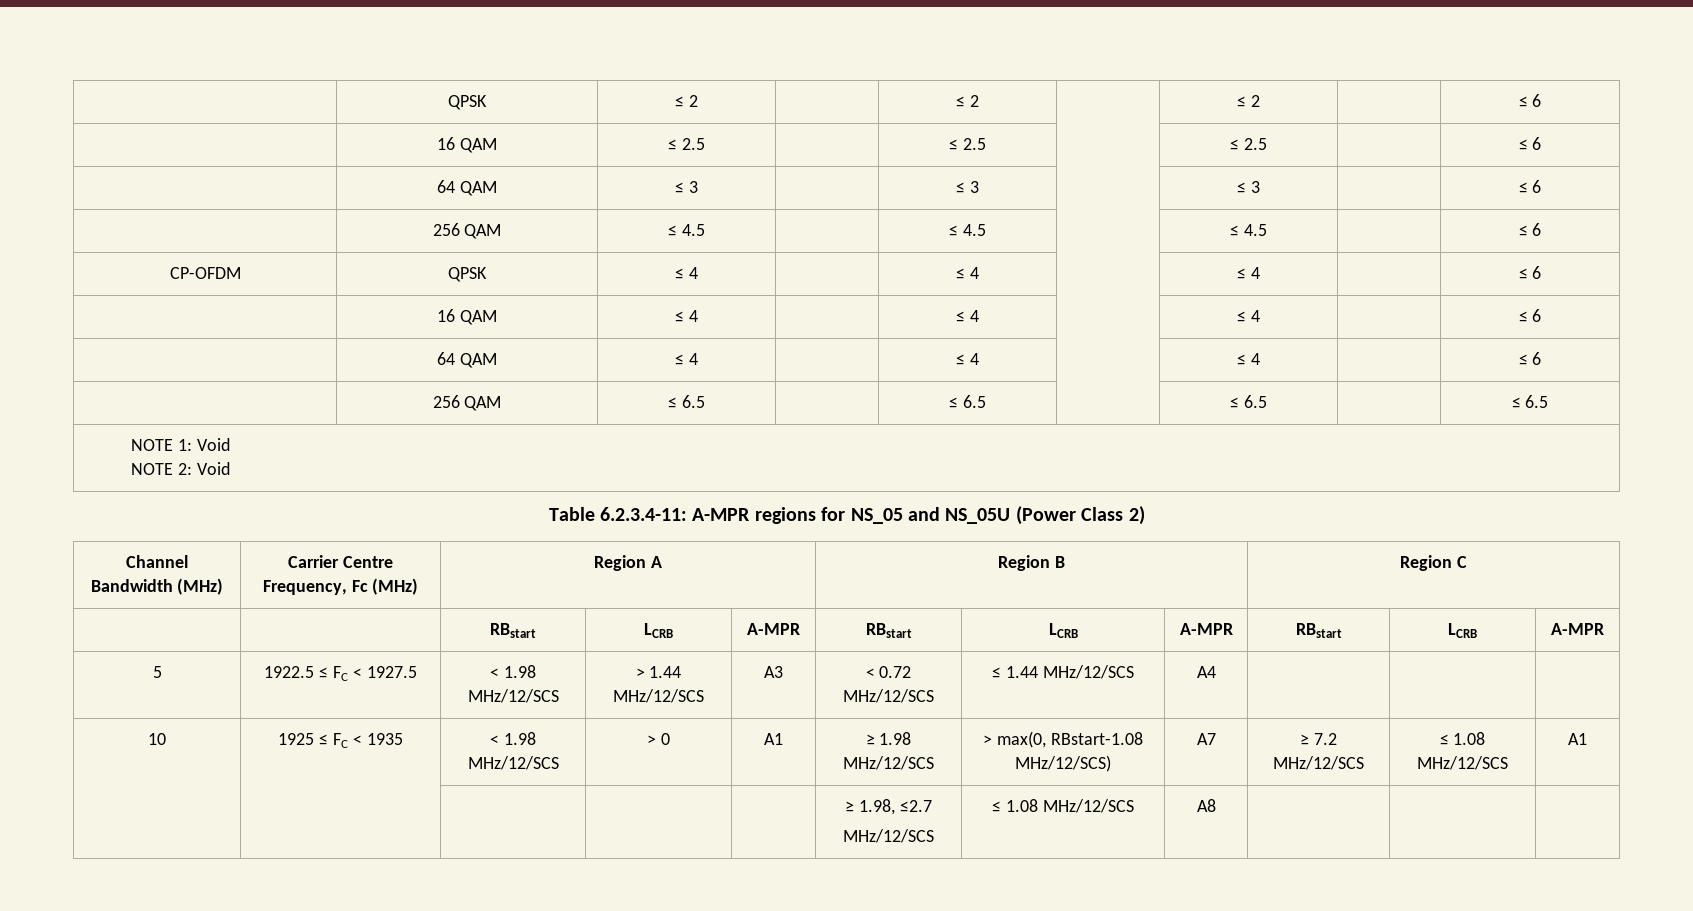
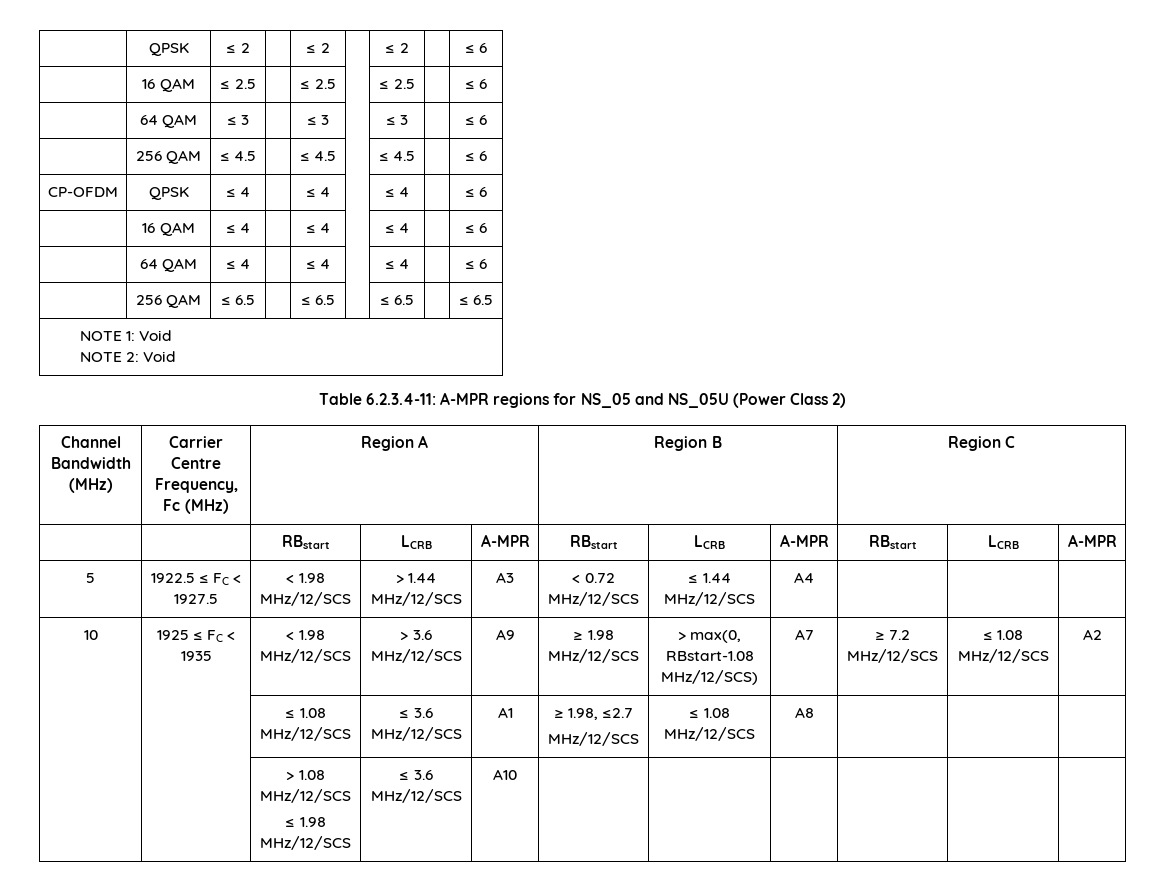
[660,733,670,745] [764,733,783,745] 0 | A1 -> [412,630,432,640] [370,649,462,663] [495,629,515,640] 3.6 MHz/12/SCS | A9
[1568,733,1587,745] A1 // | | | | -> [1082,629,1102,640] [285,708,326,718] [260,727,351,741] [399,708,433,718] [370,727,462,741] [497,707,513,718] A2 // | | ≤ 1.08 MHz/12/SCS | ≤ 3.6 MHz/12/SCS | A1
(1216, 805) none -> [286,770,325,780] [260,789,351,803] [285,817,326,827] [260,836,351,850] [399,770,433,780] [370,789,462,803] [493,769,517,780] // | | > 1.08 MHz/12/SCS // ≤ 1.98 MHz/12/SCS | ≤ 3.6 MHz/12/SCS | A10 | | | | | |

